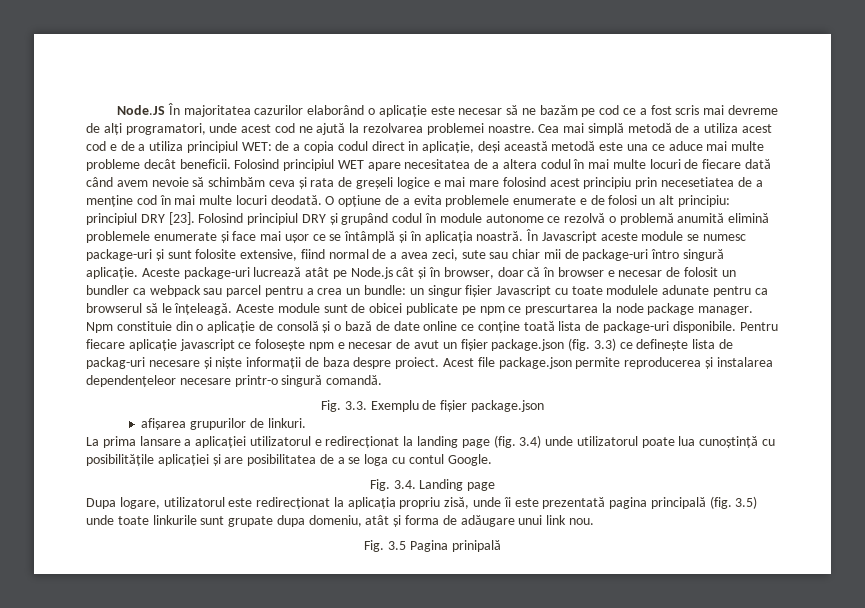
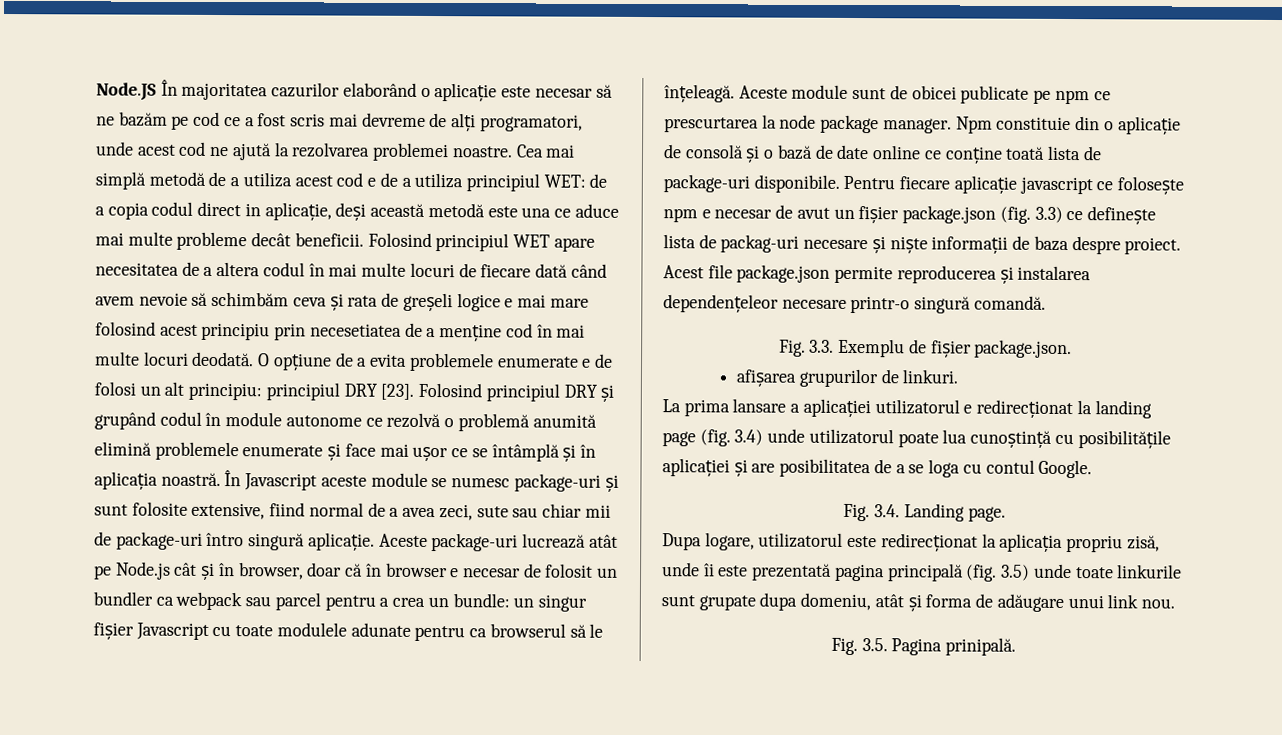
[470,400,544,412] package.json -> [974,339,1073,359] package.json.
[467,482,496,491] page -> [967,506,1006,522] page.
[388,540,501,552] 3.5 Pagina prinipală -> [861,637,1017,656] 3.5. Pagina prinipală.

